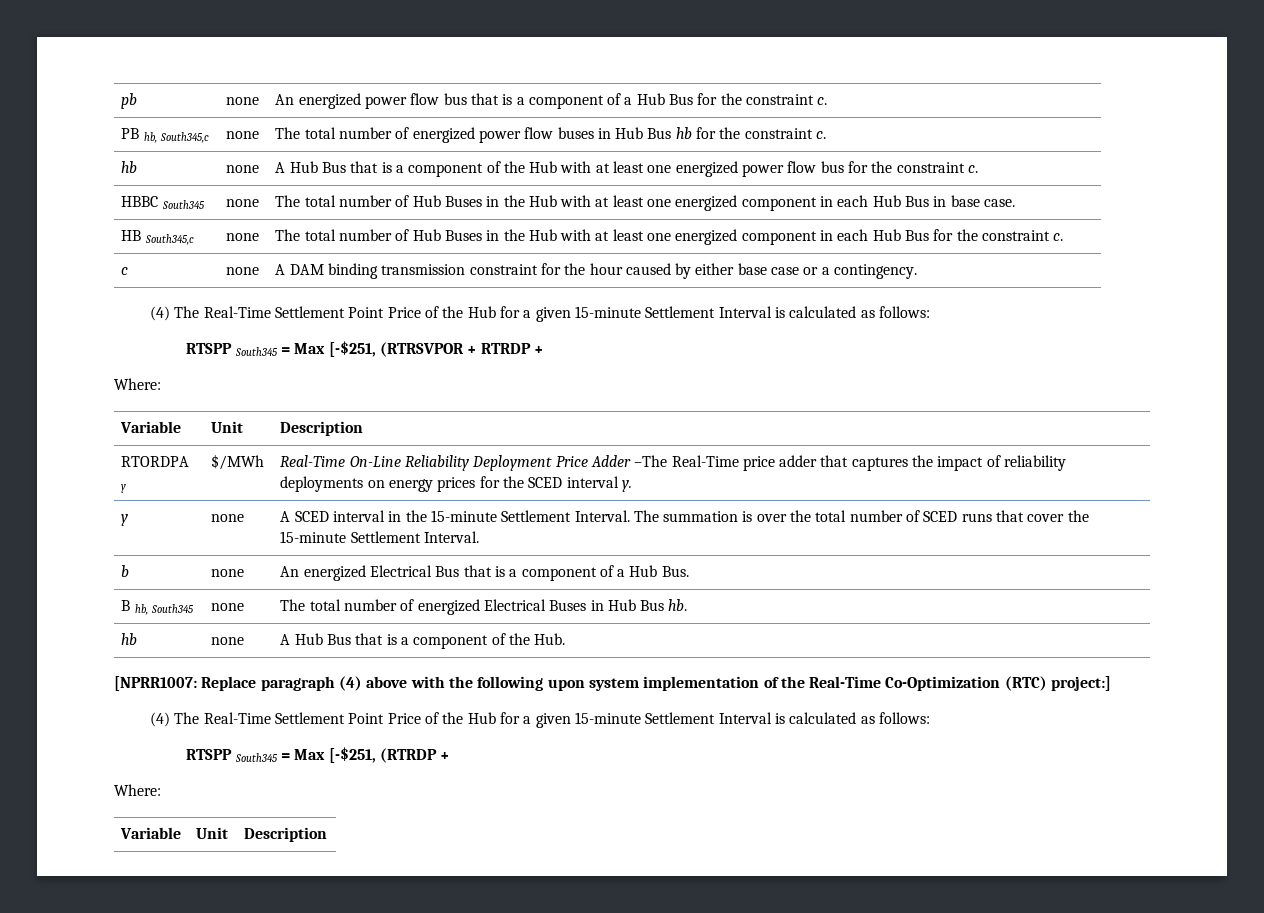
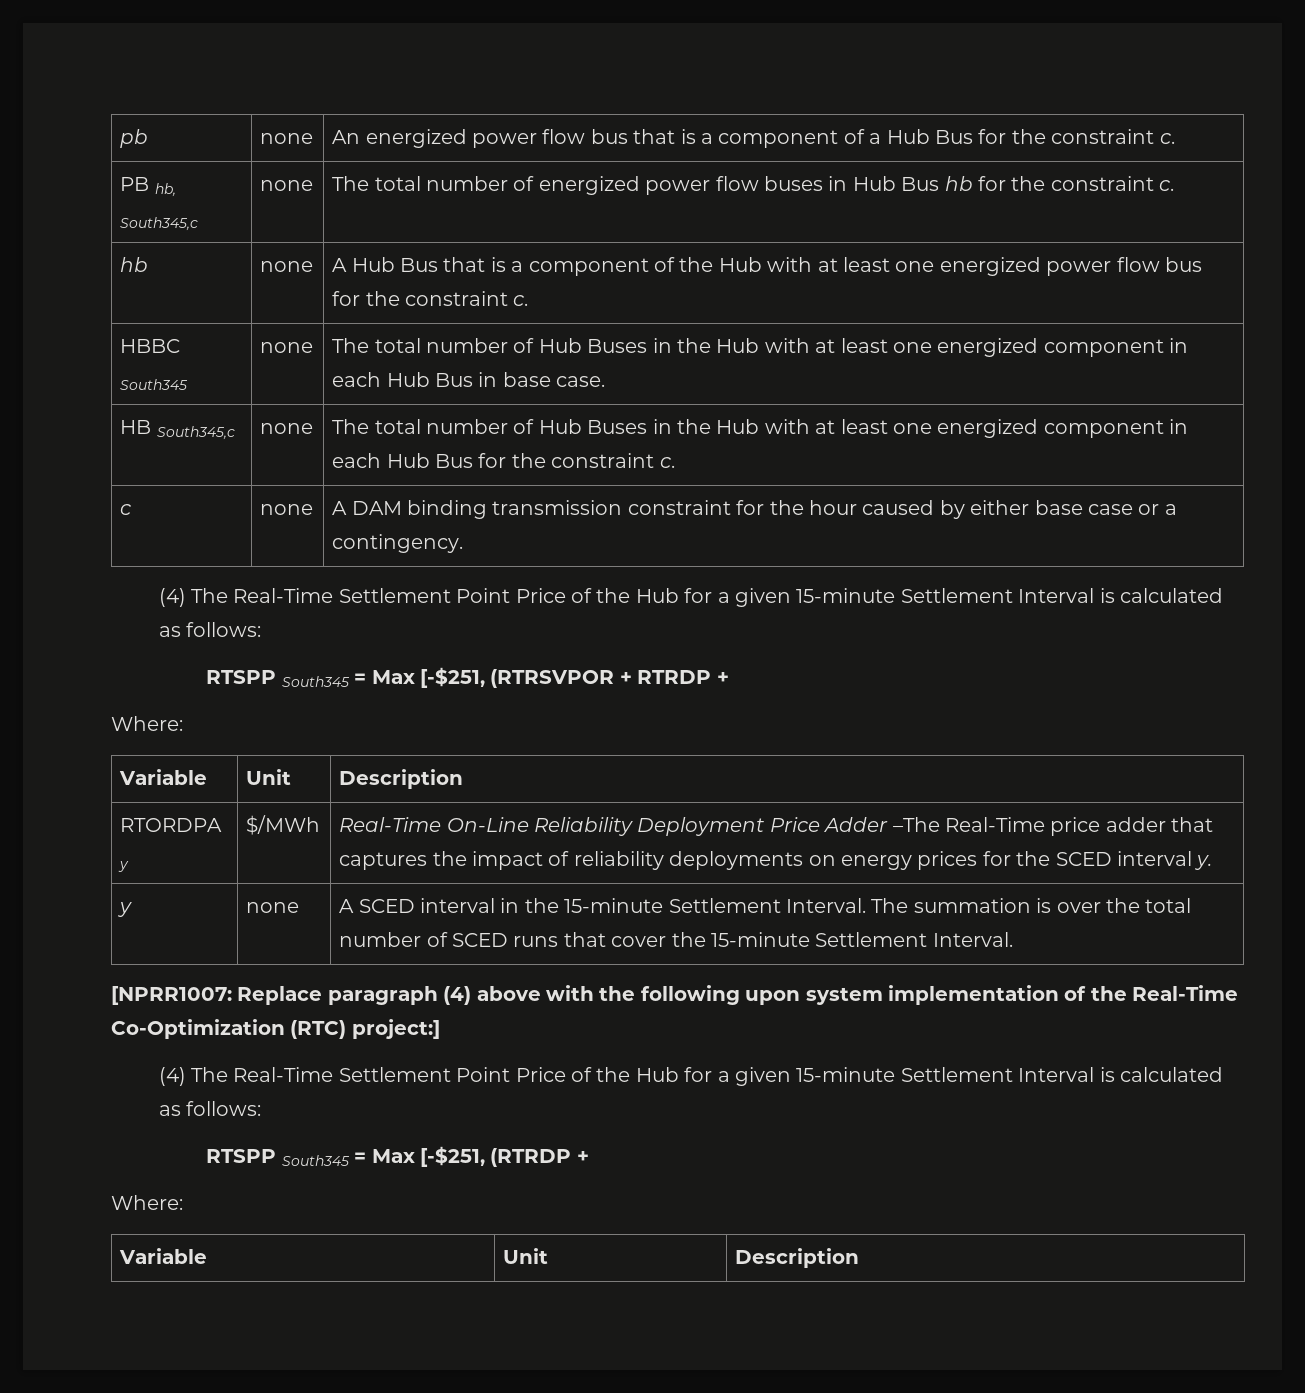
[121,565,130,577] [211,569,245,577] [280,565,689,581] [121,600,194,615] [211,603,245,611] [280,599,688,615] [121,633,138,645] [211,637,245,645] [280,633,566,649] // b | none | An energized Electrical Bus that is a component of a Hub Bus. // B hb, South345 | none | The total number of energized Electrical Buses in Hub Bus hb. // hb | none | A Hub Bus that is a component of the Hub. -> (1013, 939) none

